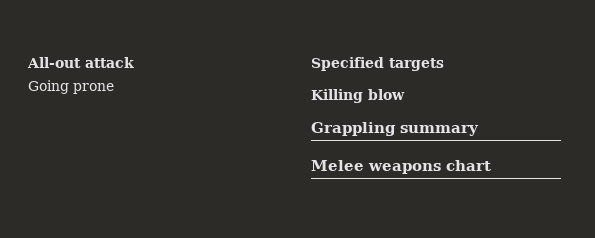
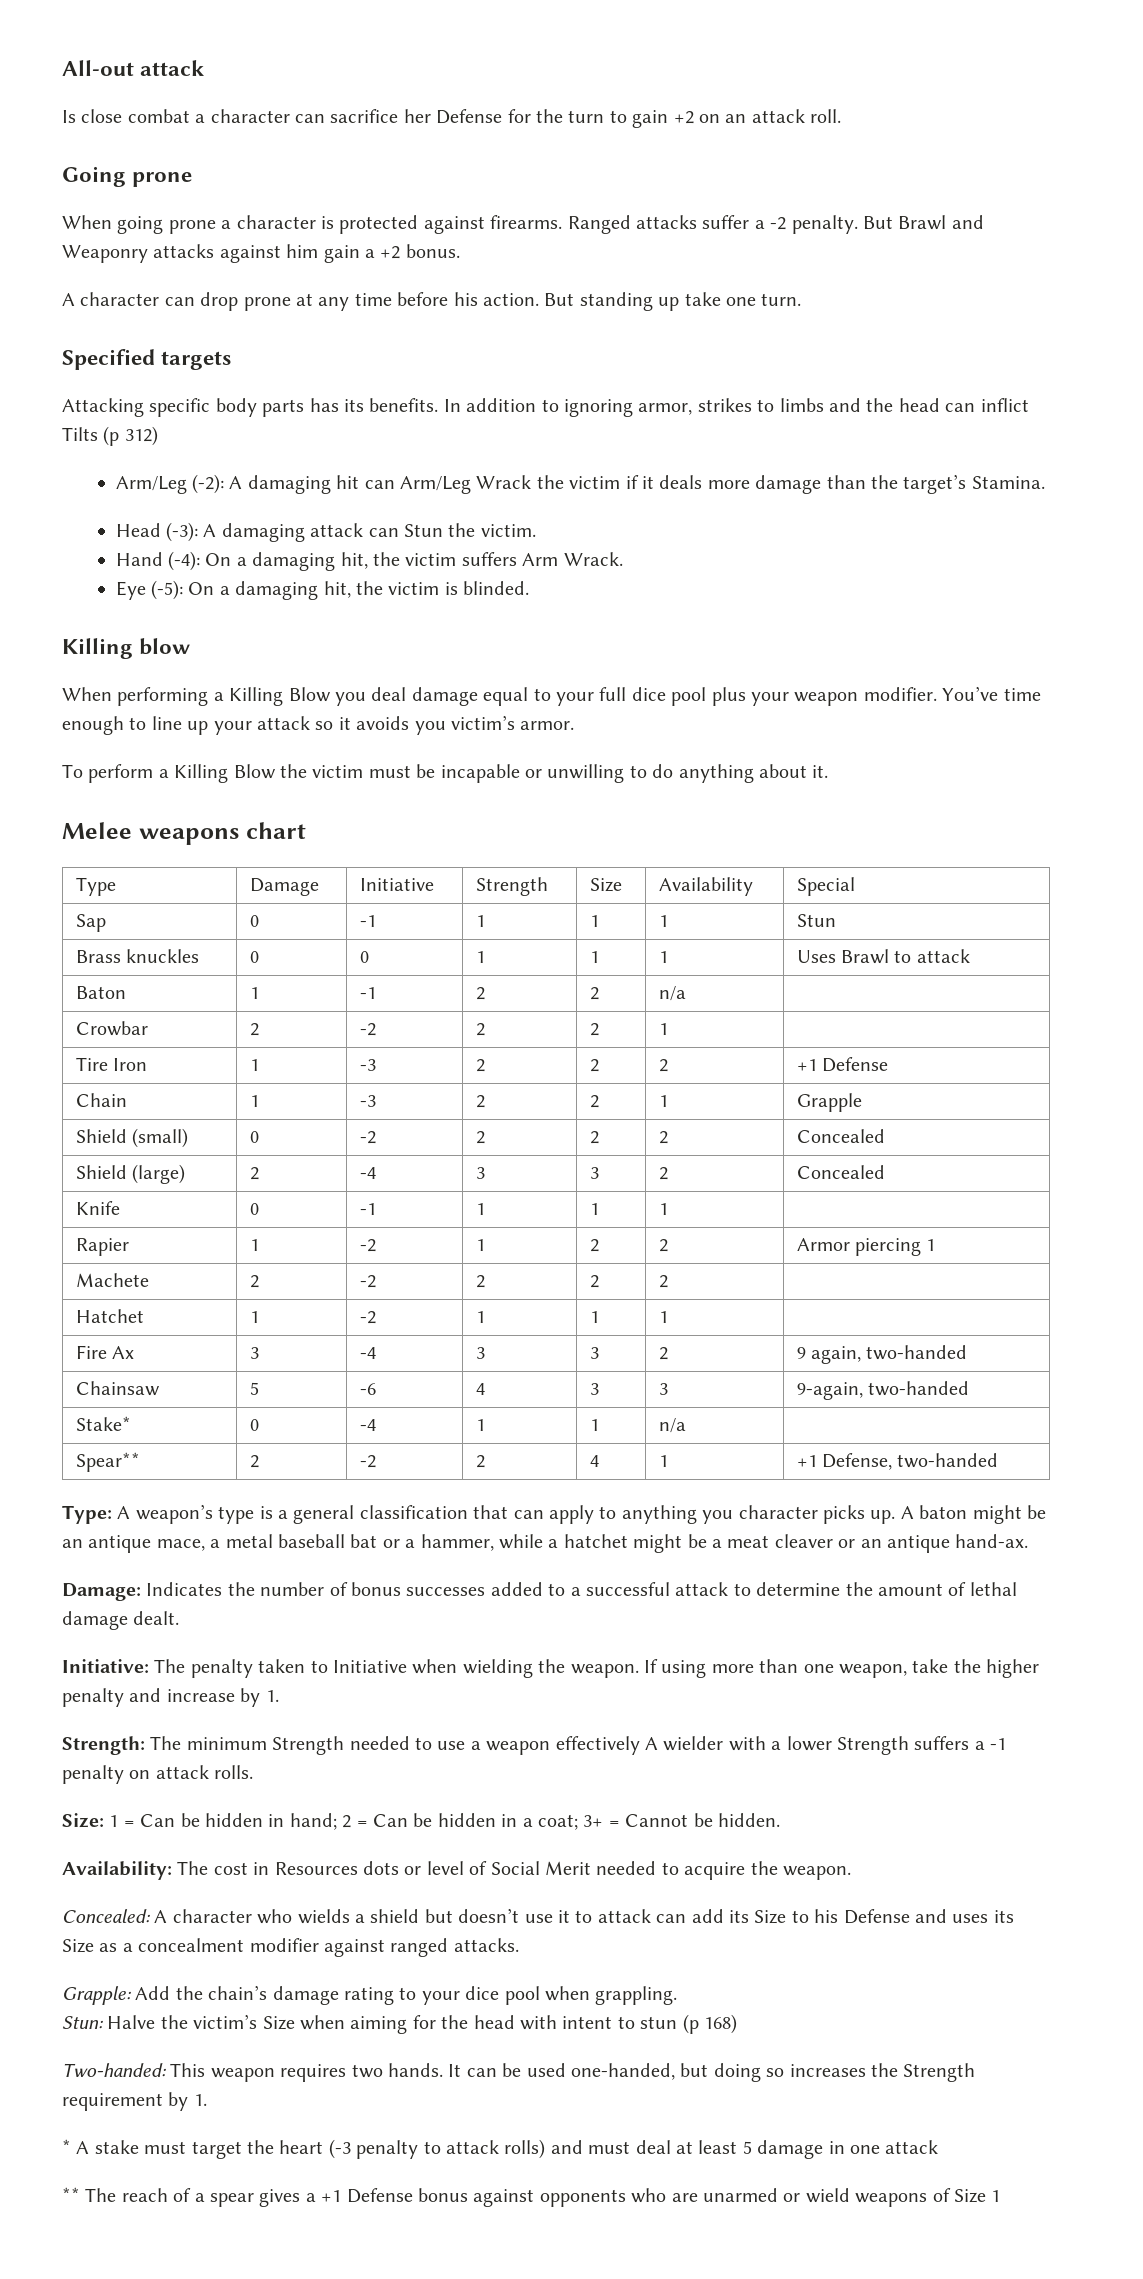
[28,80,114,94] [311,57,444,71] [311,89,405,103] [311,122,479,136] [311,160,491,174] Going prone // Specified targets // Killing blow // Grappling summary // Melee weapons chart -> [62,109,842,128] [62,166,193,187] [62,215,984,234] [62,244,460,263] [62,292,802,311] [62,349,232,370] [62,398,1029,417] [62,426,158,446] [115,474,1045,494] [115,522,536,542] [115,551,623,571] [115,580,530,600] [62,638,191,659] [62,686,1041,706] [62,715,575,735] [62,764,829,783] [62,822,306,845] [75,877,116,896] [249,878,319,896] [359,878,434,891] [475,877,548,896] [589,878,622,892] [658,877,753,896] [796,877,855,896] [75,914,106,932] [249,915,259,927] [359,915,376,927] [475,915,485,927] [589,915,599,927] [658,915,668,927] [796,914,836,927] [75,949,200,963] [249,951,259,963] [359,951,369,963] [475,951,485,963] [589,951,599,963] [658,951,668,963] [796,949,970,964] [75,986,126,999] [249,987,259,999] [359,987,376,999] [475,987,485,1000] [589,987,599,1000] [658,986,686,1001] [75,1021,148,1036] [249,1023,259,1036] [359,1023,376,1036] [475,1023,485,1036] [589,1023,599,1036] [658,1023,668,1035] [75,1057,148,1071] [249,1059,259,1071] [359,1059,376,1071] [475,1059,485,1072] [589,1059,599,1072] [658,1059,668,1072] [796,1057,889,1072] [75,1093,127,1107] [249,1095,259,1107] [359,1095,376,1107] [475,1095,485,1108] [589,1095,599,1108] [658,1095,668,1107] [796,1093,862,1112] [75,1128,189,1148] [249,1131,259,1143] [359,1131,376,1144] [475,1131,485,1144] [589,1131,599,1144] [658,1131,668,1144] [796,1129,885,1143] [75,1164,186,1184] [249,1167,259,1180] [359,1167,376,1179] [475,1167,485,1179] [589,1167,599,1179] [658,1167,668,1180] [796,1165,885,1179] [75,1201,120,1215] [249,1203,259,1215] [359,1203,376,1215] [475,1203,485,1215] [589,1203,599,1215] [658,1203,668,1215] [75,1238,129,1256] [249,1239,259,1251] [359,1239,376,1252] [475,1239,485,1251] [589,1239,599,1252] [658,1239,668,1252] [796,1238,936,1256] [75,1273,149,1287] [249,1275,259,1288] [359,1275,376,1288] [475,1275,485,1288] [589,1275,599,1288] [658,1275,668,1288] [75,1309,144,1323] [249,1311,259,1323] [359,1311,376,1324] [475,1311,485,1323] [589,1311,599,1323] [658,1311,668,1323] [75,1345,135,1359] [249,1347,259,1359] [359,1347,376,1359] [475,1347,485,1359] [589,1347,599,1359] [658,1347,668,1360] [796,1345,968,1364] [75,1381,160,1396] [249,1382,259,1395] [359,1383,376,1395] [475,1383,485,1395] [589,1383,599,1395] [658,1383,668,1395] [796,1381,970,1400] [75,1416,131,1431] [249,1419,259,1431] [359,1419,376,1431] [475,1419,485,1431] [589,1419,599,1431] [658,1418,686,1433] [75,1452,140,1472] [249,1455,259,1468] [359,1455,376,1468] [475,1455,485,1468] [589,1455,599,1467] [658,1455,668,1467] [796,1453,999,1470] [62,1504,1046,1524] [62,1534,1029,1553] [62,1582,1017,1601] [62,1611,180,1630] [62,1659,1040,1678] [62,1688,279,1707] [62,1736,1007,1755] [62,1765,254,1784] [62,1813,780,1830] [62,1861,851,1880] [62,1908,1014,1924] [62,1938,519,1957] [62,1985,678,2005] [62,2014,737,2034] [62,2063,976,2082] [62,2092,207,2111] [62,2139,939,2159] [62,2187,1001,2207] Is close combat a character can sacrifice her Defense for the turn to gain +2 on an attack roll. // Going prone // When going prone a character is protected against firearms. Ranged attacks suffer a -2 penalty. But Brawl and Weaponry attacks against him gain a +2 bonus. // A character can drop prone at any time before his action. But standing up take one turn. // Specified targets // Attacking specific body parts has its benefits. In addition to ignoring armor, strikes to limbs and the head can inflict Tilts (p 312) // Arm/Leg (-2): A damaging hit can Arm/Leg Wrack the victim if it deals more damage than the target’s Stamina. // Head (-3): A damaging attack can Stun the victim. // Hand (-4): On a damaging hit, the victim suffers Arm Wrack. // Eye (-5): On a damaging hit, the victim is blinded. // Killing blow // When performing a Killing Blow you deal damage equal to your full dice pool plus your weapon modifier. You’ve time enough to line up your attack so it avoids you victim’s armor. // To perform a Killing Blow the victim must be incapable or unwilling to do anything about it. // Melee weapons chart // Type | Damage | Initiative | Strength | Size | Availability | Special // Sap | 0 | -1 | 1 | 1 | 1 | Stun // Brass knuckles | 0 | 0 | 1 | 1 | 1 | Uses Brawl to attack // Baton | 1 | -1 | 2 | 2 | n/a | // Crowbar | 2 | -2 | 2 | 2 | 1 | // Tire Iron | 1 | -3 | 2 | 2 | 2 | +1 Defense // Chain | 1 | -3 | 2 | 2 | 1 | Grapple // Shield (small) | 0 | -2 | 2 | 2 | 2 | Concealed // Shield (large) | 2 | -4 | 3 | 3 | 2 | Concealed // Knife | 0 | -1 | 1 | 1 | 1 | // Rapier | 1 | -2 | 1 | 2 | 2 | Armor piercing 1 // Machete | 2 | -2 | 2 | 2 | 2 | // Hatchet | 1 | -2 | 1 | 1 | 1 | // Fire Ax | 3 | -4 | 3 | 3 | 2 | 9 again, two-handed // Chainsaw | 5 | -6 | 4 | 3 | 3 | 9-again, two-handed // Stake* | 0 | -4 | 1 | 1 | n/a | // Spear** | 2 | -2 | 2 | 4 | 1 | +1 Defense, two-handed // Type: A weapon’s type is a general classification that can apply to anything you character picks up. A baton might be an antique mace, a metal baseball bat or a hammer, while a hatchet might be a meat cleaver or an antique hand-ax. // Damage: Indicates the number of bonus successes added to a successful attack to determine the amount of lethal damage dealt. // Initiative: The penalty taken to Initiative when wielding the weapon. If using more than one weapon, take the higher penalty and increase by 1. // Strength: The minimum Strength needed to use a weapon effectively A wielder with a lower Strength suffers a -1 penalty on attack rolls. // Size: 1 = Can be hidden in hand; 2 = Can be hidden in a coat; 3+ = Cannot be hidden. // Availability: The cost in Resources dots or level of Social Merit needed to acquire the weapon. // Concealed: A character who wields a shield but doesn’t use it to attack can add its Size to his Defense and uses its Size as a concealment modifier against ranged attacks. // Grapple: Add the chain’s damage rating to your dice pool when grappling. // Stun: Halve the victim’s Size when aiming for the head with intent to stun (p 168) // Two-handed: This weapon requires two hands. It can be used one-handed, but doing so increases the Strength requirement by 1. // * A stake must target the heart (-3 penalty to attack rolls) and must deal at least 5 damage in one attack // ** The reach of a spear gives a +1 Defense bonus against opponents who are unarmed or wield weapons of Size 1

